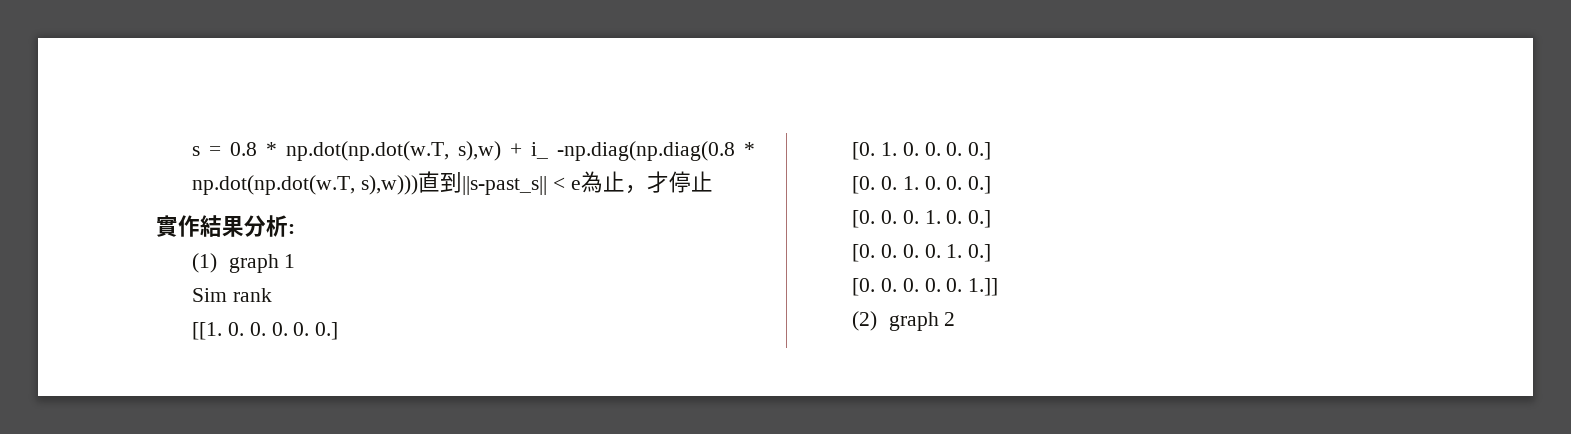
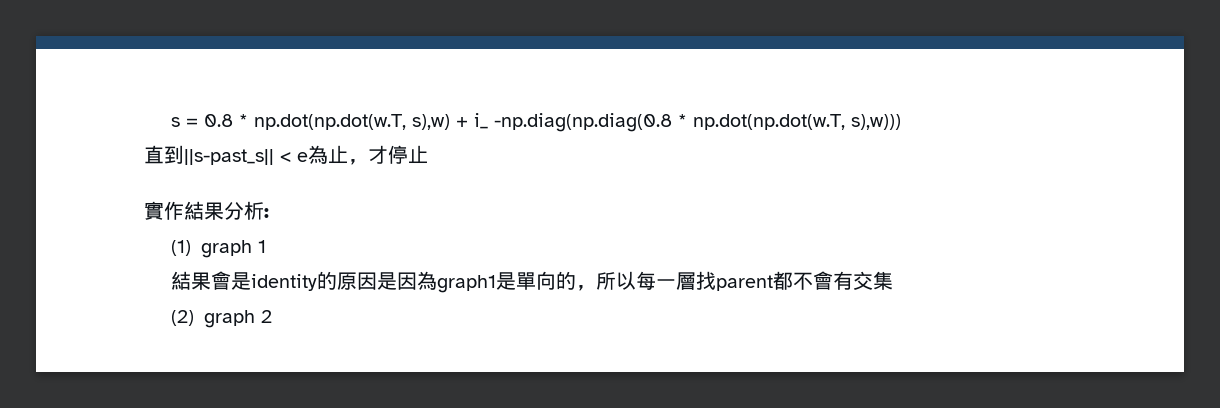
(419, 185) none -> (902, 122) //
[192,288,273,302] [192,322,339,340] [852,142,992,160] [852,176,992,194] [852,210,992,228] [852,244,992,262] [852,278,999,296] Sim rank // [[1. 0. 0. 0. 0. 0.] // [0. 1. 0. 0. 0. 0.] // [0. 0. 1. 0. 0. 0.] // [0. 0. 0. 1. 0. 0.] // [0. 0. 0. 0. 1. 0.] // [0. 0. 0. 0. 0. 1.]] -> [171,271,894,293] 結果會是identity的原因是因為graph1是單向的，所以每一層找parent都不會有交集

